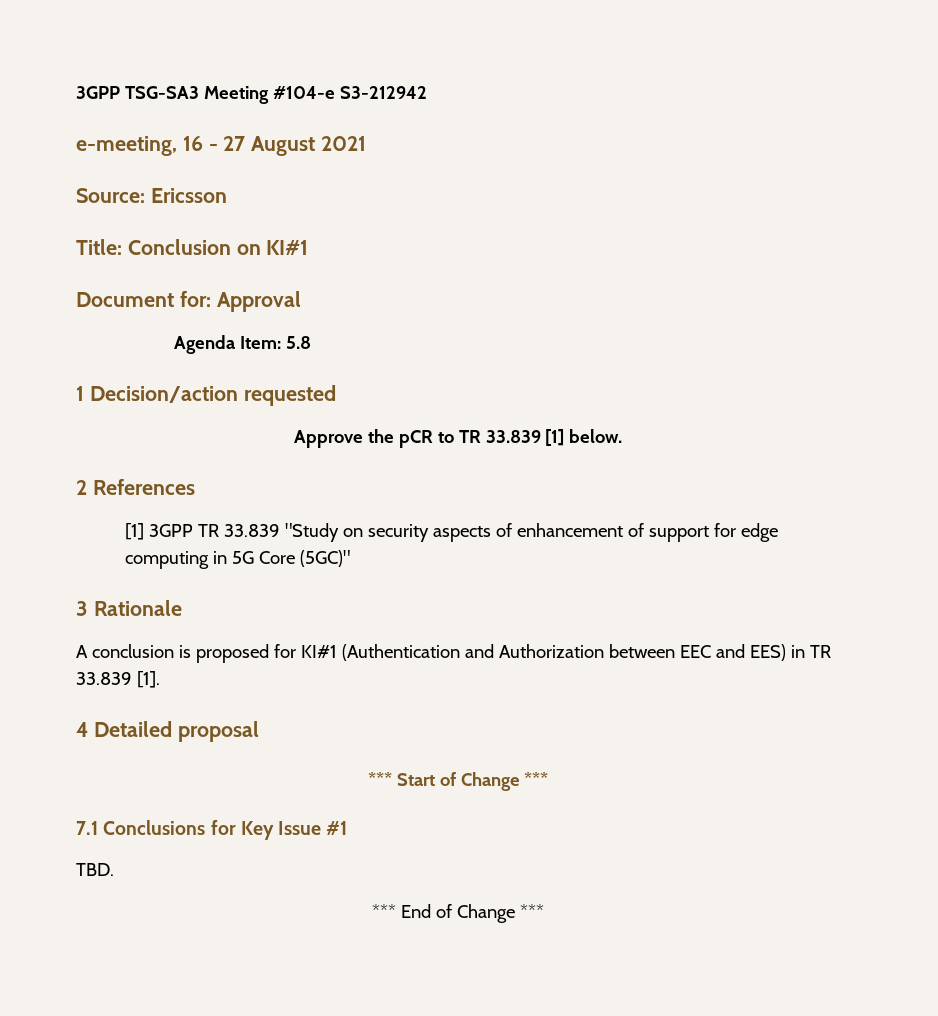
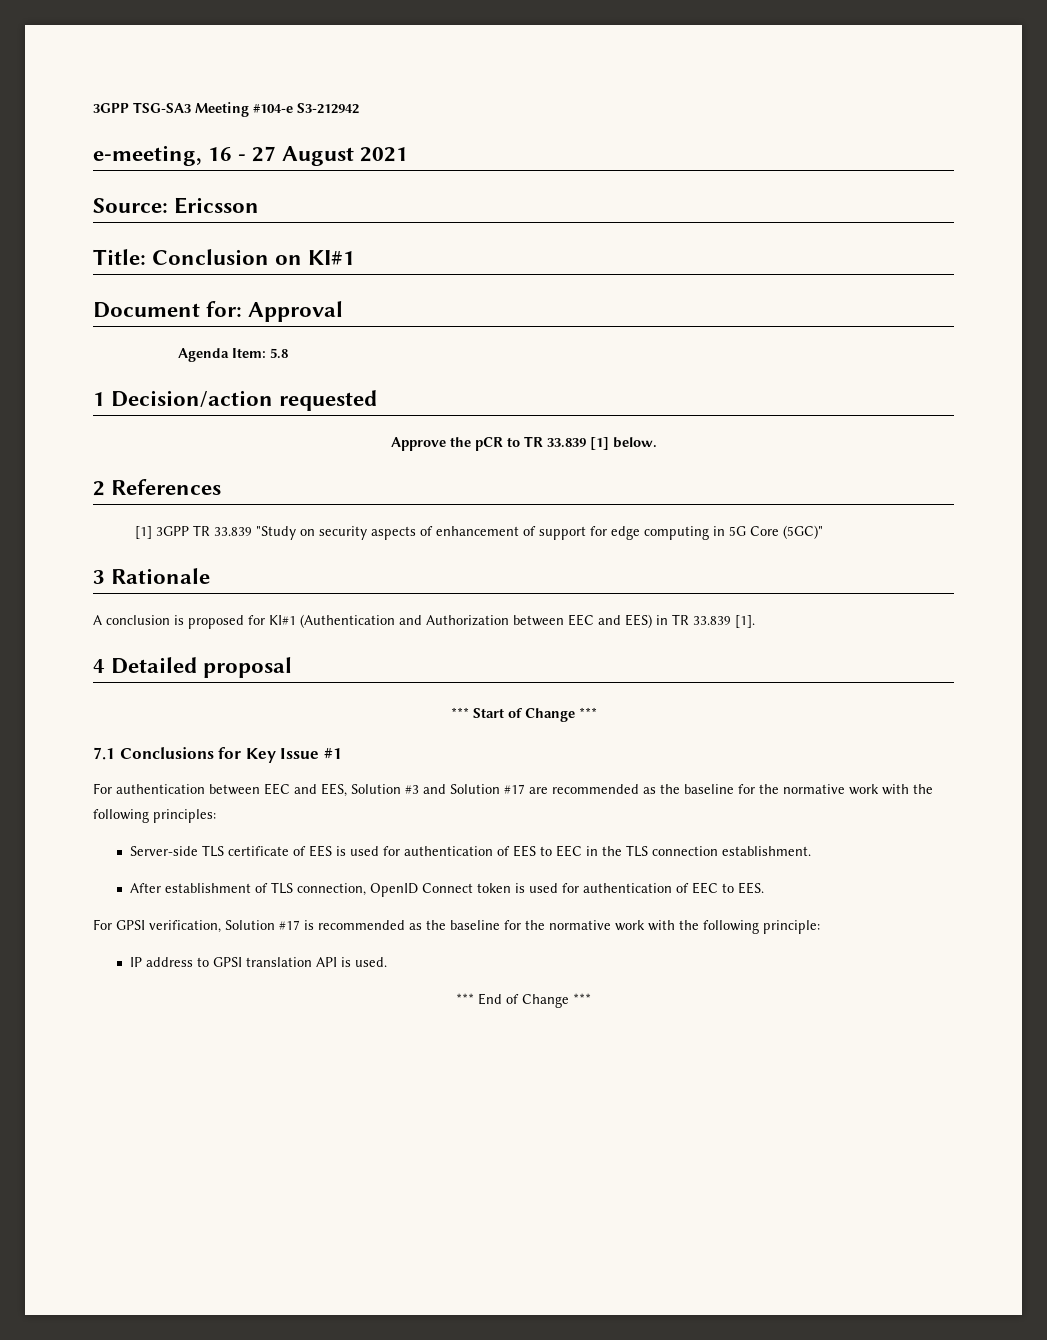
[76,863,114,876] TBD. -> [93,783,933,797] [93,809,216,823] [130,845,812,857] [130,882,765,897] [93,919,820,934] [130,957,388,967] For authentication between EEC and EES, Solution #3 and Solution #17 are recommended as the baseline for the normative work with the following principles: // Server-side TLS certificate of EES is used for authentication of EES to EEC in the TLS connection establishment. // After establishment of TLS connection, OpenID Connect token is used for authentication of EEC to EES. // For GPSI verification, Solution #17 is recommended as the baseline for the normative work with the following principle: // IP address to GPSI translation API is used.

